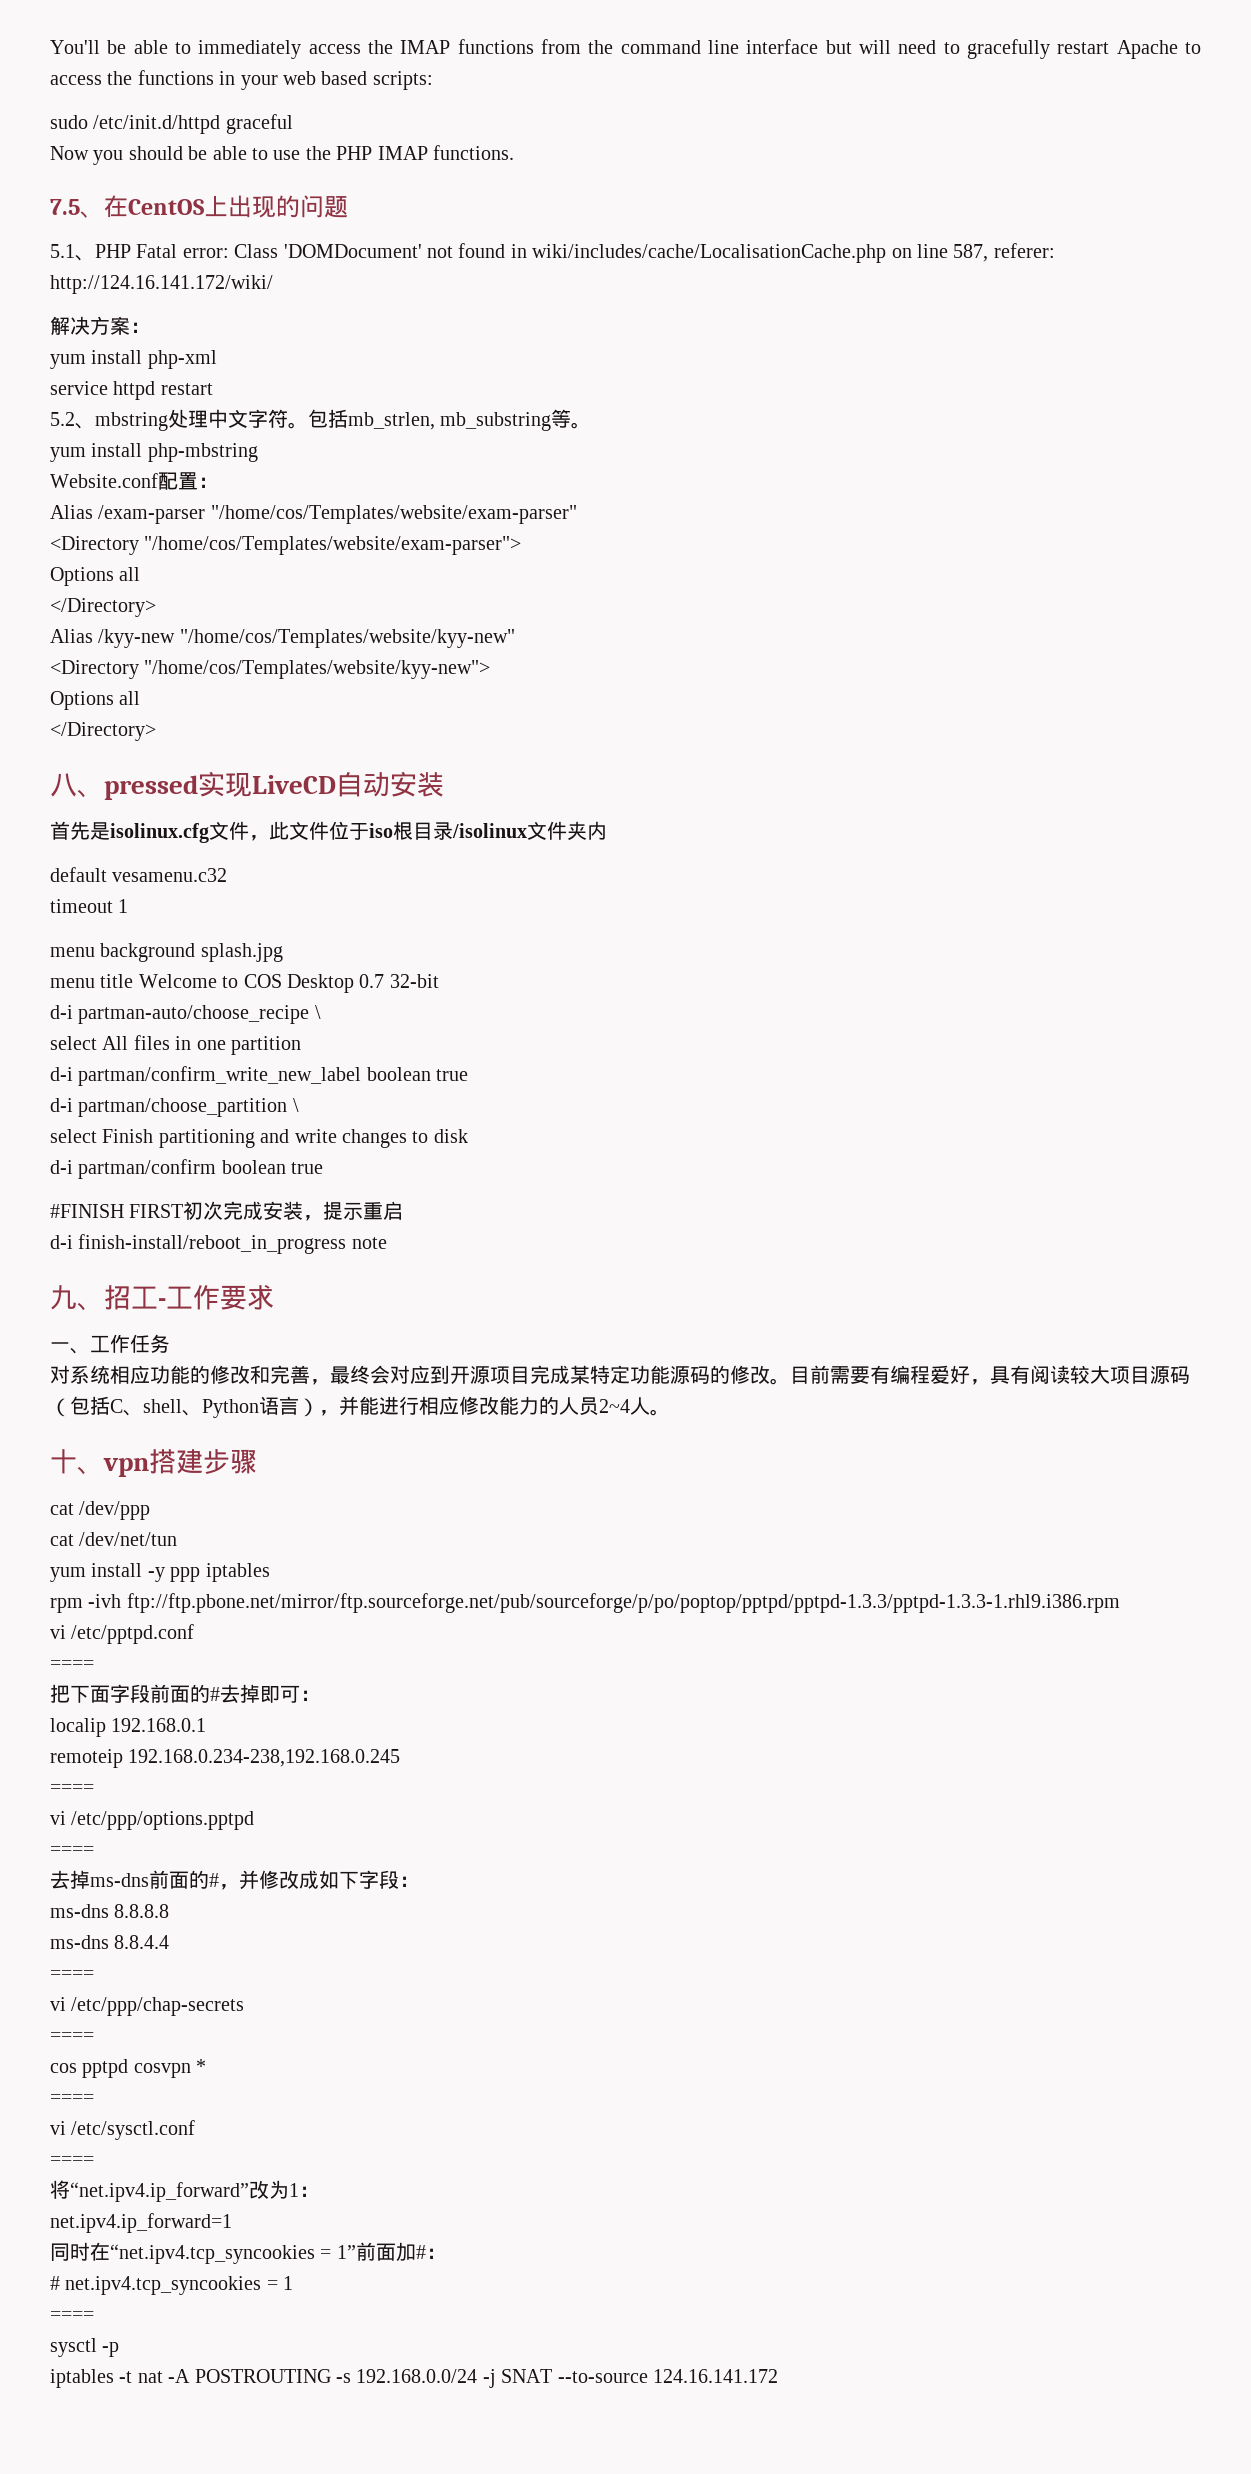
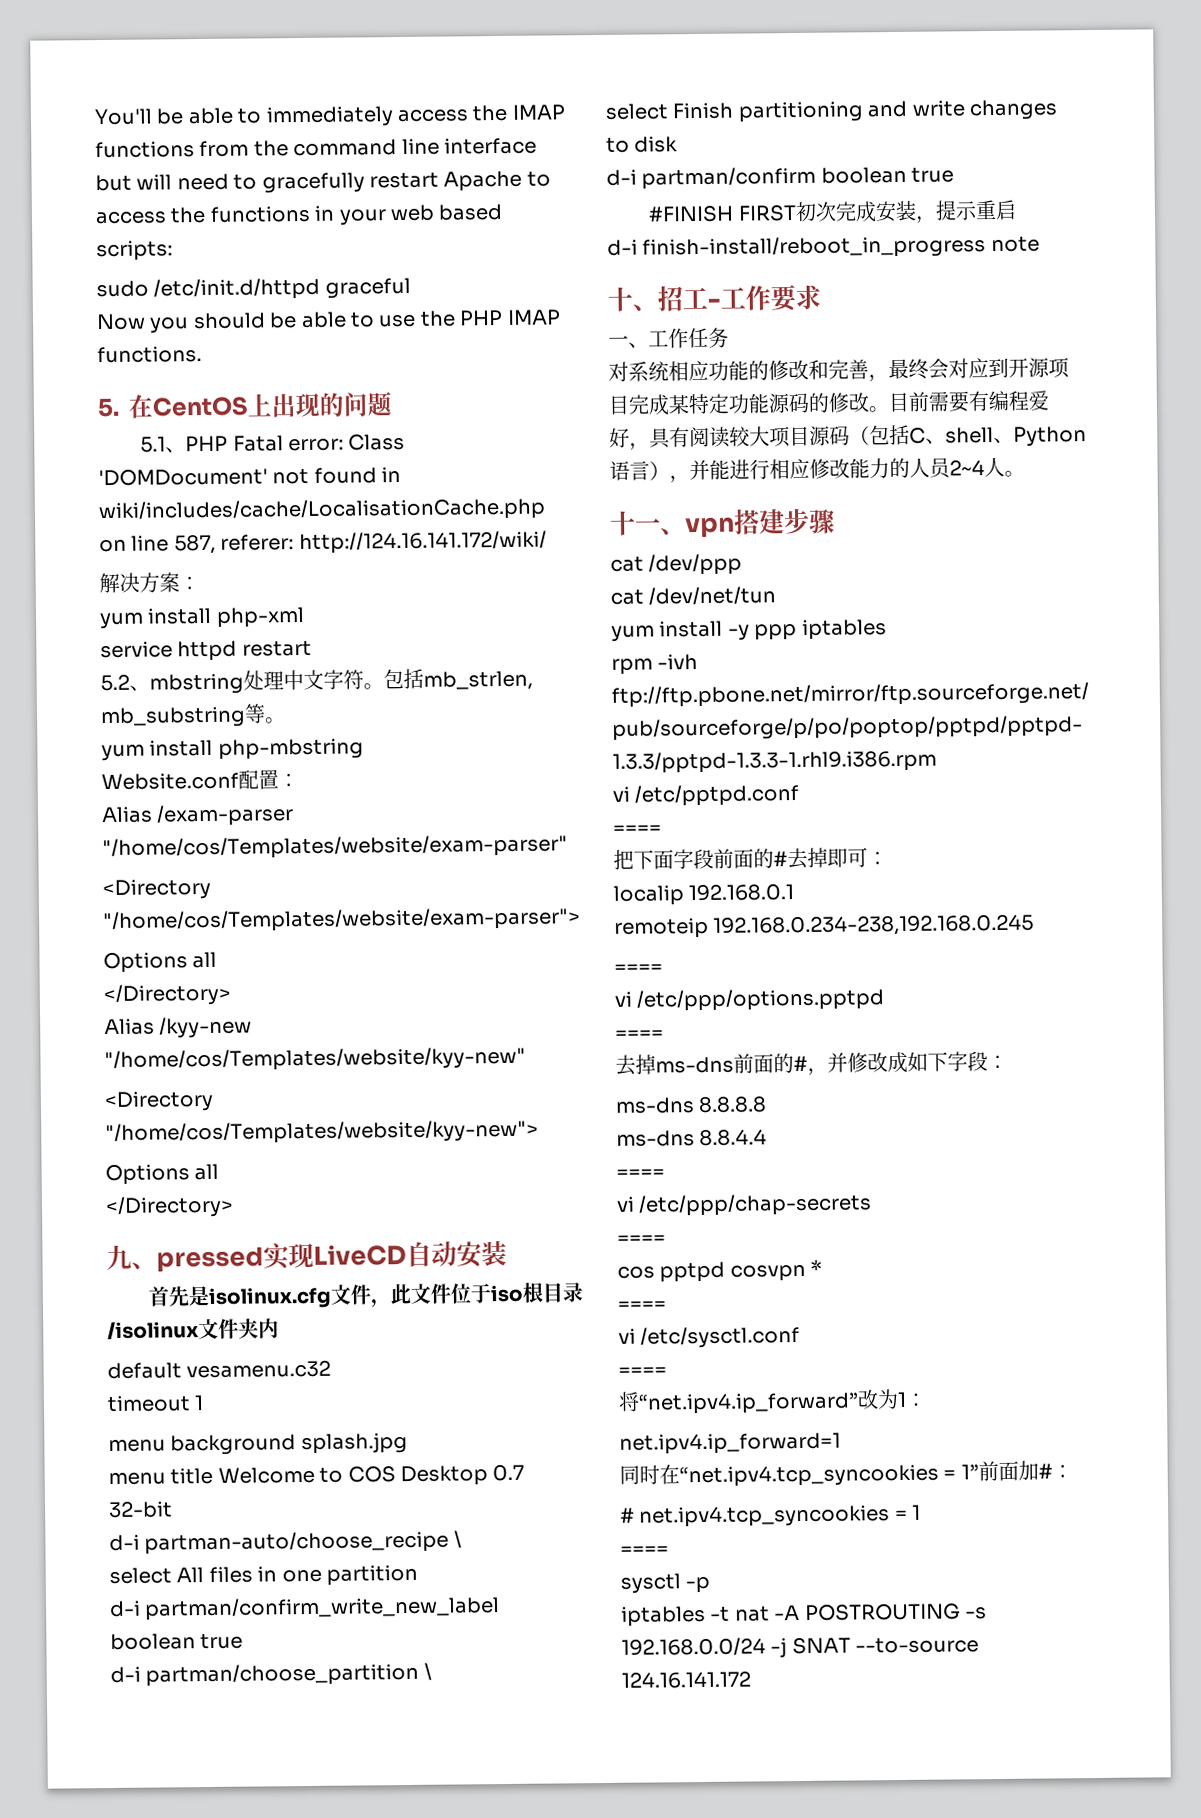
[50,199,104,218] 7.5、 -> [97,397,119,418] 5.
[50,773,77,797] 八 -> [106,1244,132,1271] 九
[50,1285,77,1310] 九 -> [607,286,633,312] 十
(77, 1461) none -> [635,518,661,533] 一

